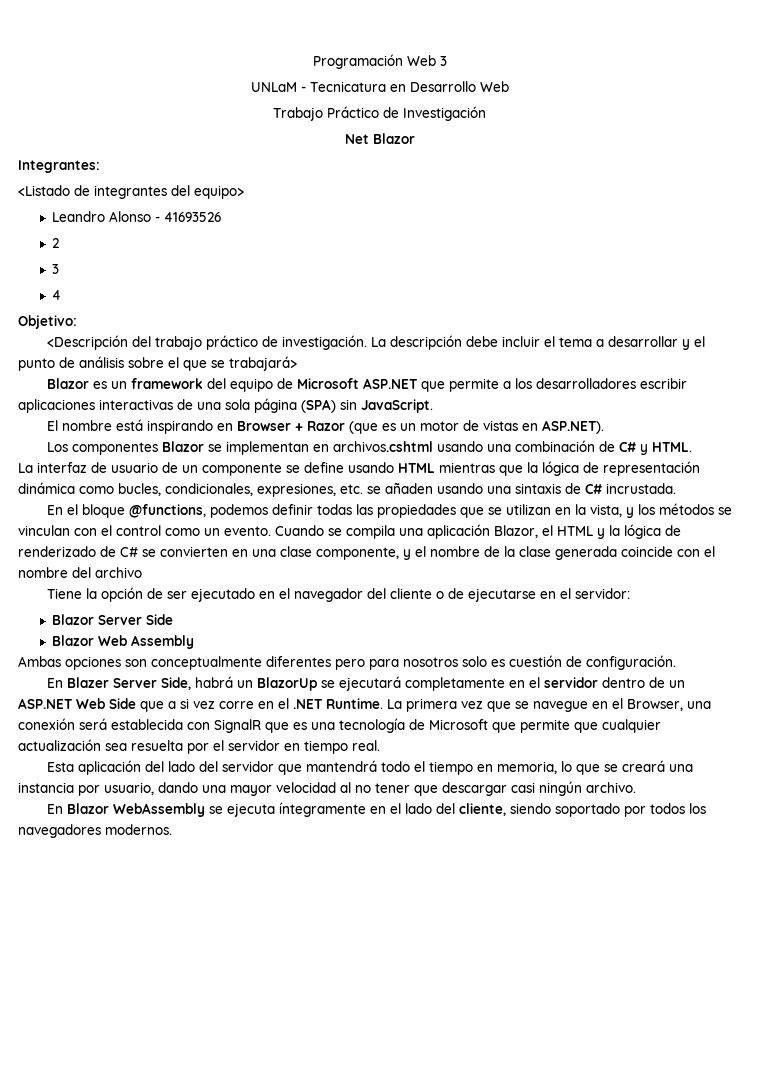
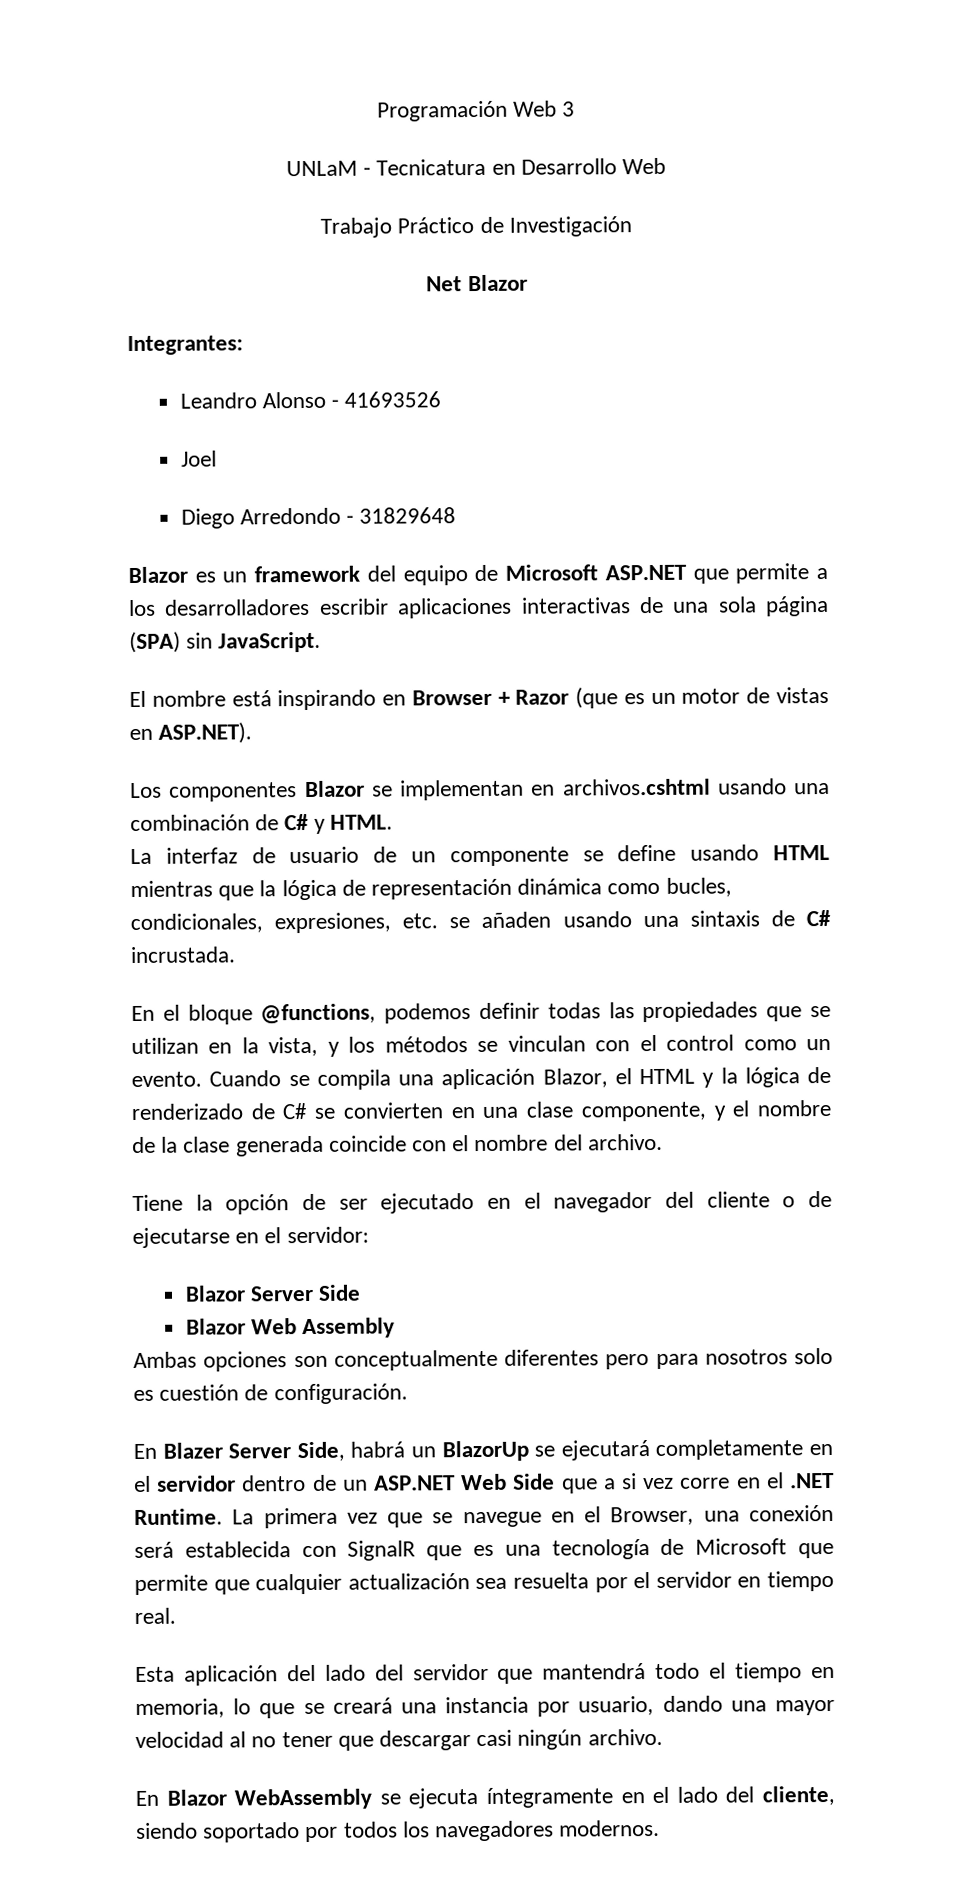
[18,185,244,199] // <Listado de integrantes del equipo> -> (243, 345) none
[52,238,60,248] [52,264,60,274] [52,290,62,300] [18,315,77,329] [46,335,705,350] [18,356,297,371] 2 // 3 // 4 // Objetivo: // <Descripción del trabajo práctico de investigación. La descripción debe incluir el tema a desarrollar y el punto de análisis sobre el que se trabajará> -> [180,450,217,467] [180,507,457,529] Joel // Diego Arredondo - 31829648
[95,567,142,578] archivo -> [587,1133,663,1151] archivo.

